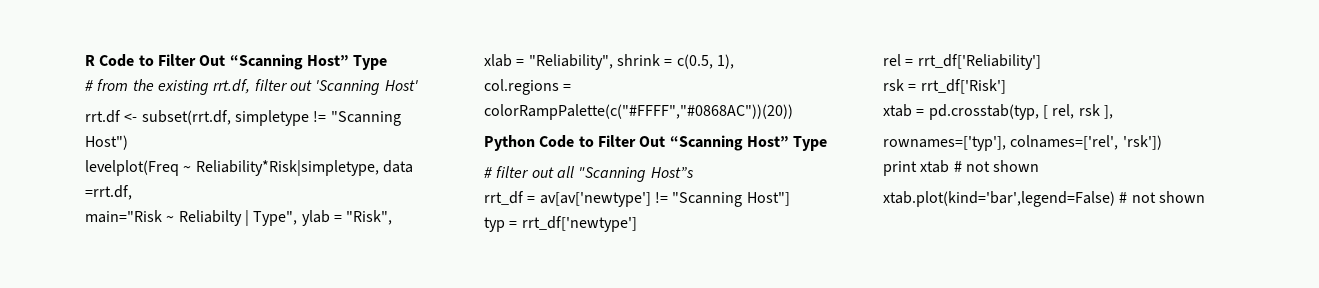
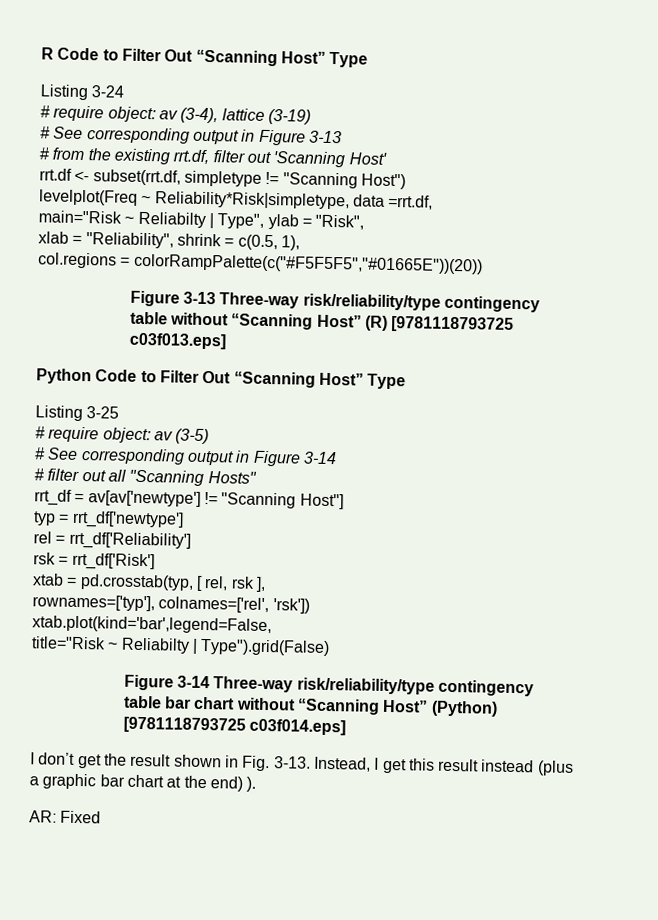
(388, 62) none -> [40,84,125,101] [40,105,311,125] [40,126,342,146] // Listing 3-24 // # require object: av (3-4), lattice (3-19) // # See corresponding output in Figure 3-13
[484,104,793,120] colorRampPalette(c("#FFFF","#0868AC"))(20)) -> [133,253,483,275] [129,290,540,313] [129,311,515,333] [128,332,227,350] colorRampPalette(c("#F5F5F5","#01665E"))(20)) // Figure 3-13 Three-way risk/reliability/type contingency table without “Scanning Host” (R) [9781118793725 c03f013.eps]
(828, 143) none -> [35,405,120,422] [35,426,210,445] [34,447,337,467] // Listing 3-25 // # require object: av (3-5) // # See corresponding output in Figure 3-14
[650,167,694,178] Host”s -> [207,471,257,484] Hosts"
[883,160,1040,176] [883,191,1205,207] print xtab # not shown // xtab.plot(kind='bar',legend=False) # not shown -> [32,615,272,635] [31,636,331,657] [123,674,534,697] [122,695,498,717] [122,716,346,736] [30,752,574,776] [29,773,257,792] [29,810,102,824] xtab.plot(kind='bar',legend=False, // title="Risk ~ Reliabilty | Type").grid(False) // Figure 3-14 Three-way risk/reliability/type contingency table bar chart without “Scanning Host” (Python) [9781118793725 c03f014.eps] // I don’t get the result shown in Fig. 3-13. Instead, I get this result instead (plus a graphic bar chart at the end) ). // AR: Fixed

